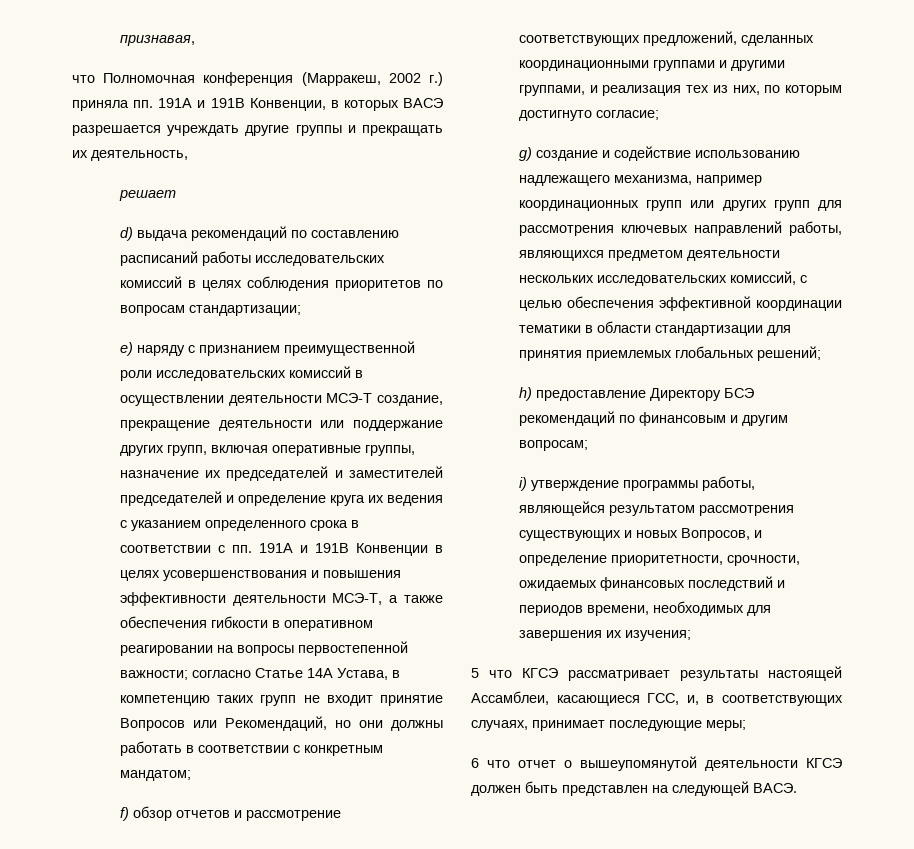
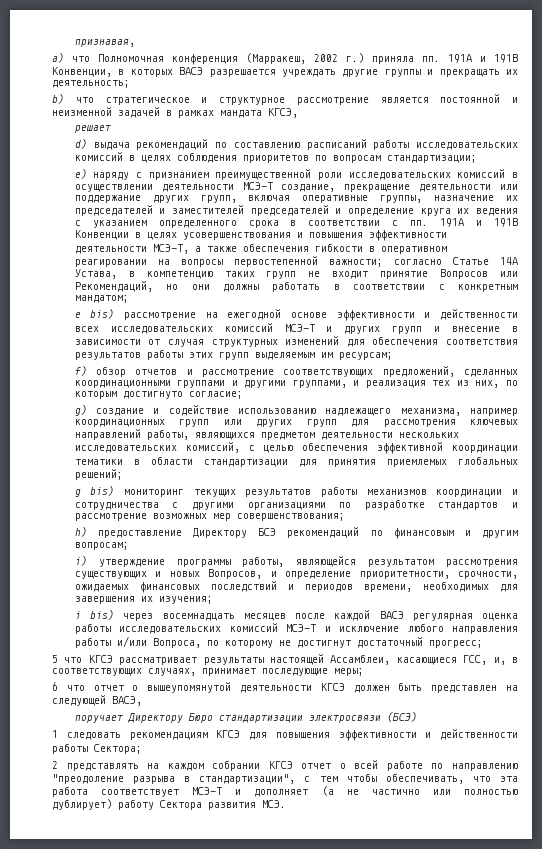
(195, 40) none -> [52,53,64,63] a)
[91,150,188,161] деятельность, -> [52,80,130,88] [52,94,518,105] [52,107,298,118] деятельность; // b) что стратегическое и структурное рассмотрение является постоянной и неизменной задачей в рамках мандата КГСЭ,
(191, 775) none -> [74,309,519,321] [74,323,519,334] [74,336,518,347] [74,349,393,360] // e bis) рассмотрение на ежегодной основе эффективности и действенности всех исследовательских комиссий МСЭ-Т и других групп и внесение в зависимости от случая структурных изменений для обеспечения соответствия результатов работы этих групп выделяемым им ресурсам;
(821, 353) none -> [74,486,519,497] [74,499,518,510] [74,513,345,521] // g bis) мониторинг текущих результатов работы механизмов координации и сотрудничества с другими организациями по разработке стандартов и рассмотрение возможных мер совершенствования;
(691, 635) none -> [74,610,518,621] [74,623,518,634] [74,636,483,648] // i bis) через восемнадцать месяцев после каждой ВАСЭ регулярная оценка работы исследовательских комиссий МСЭ-Т и исключение любого направления работы и/или Вопроса, по которому не достигнут достаточный прогресс;
[753,783,797,793] ВАСЭ. -> [112,696,142,706] [74,712,417,723] [52,729,518,741] [52,743,142,754] [52,760,518,771] [52,773,518,784] [52,786,518,797] [52,799,286,810] ВАСЭ, // поручает Директору Бюро стандартизации электросвязи (БСЭ) // 1 следовать рекомендациям КГСЭ для повышения эффективности и действенности работы Сектора; // 2 представлять на каждом собрании КГСЭ отчет о всей работе по направлению "преодоление разрыва в стандартизации", с тем чтобы обеспечивать, что эта работа соответствует МСЭ-Т и дополняет (а не частично или полностью дублирует) работу Сектора развития МСЭ.

